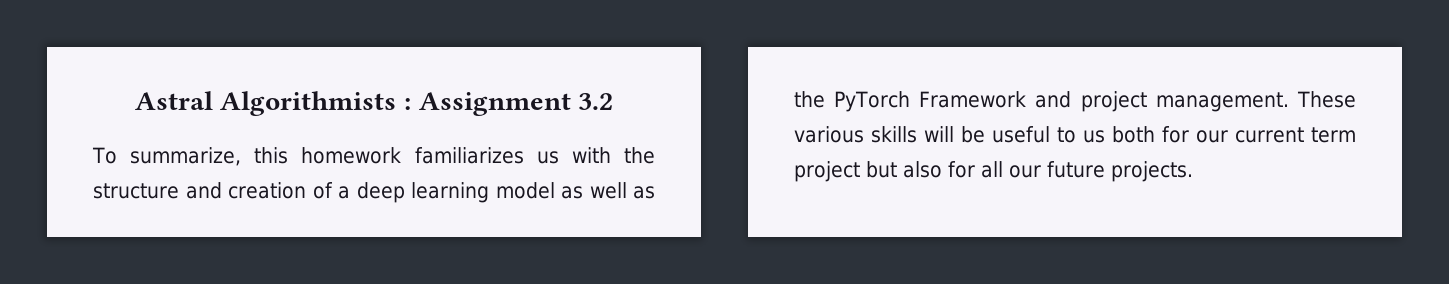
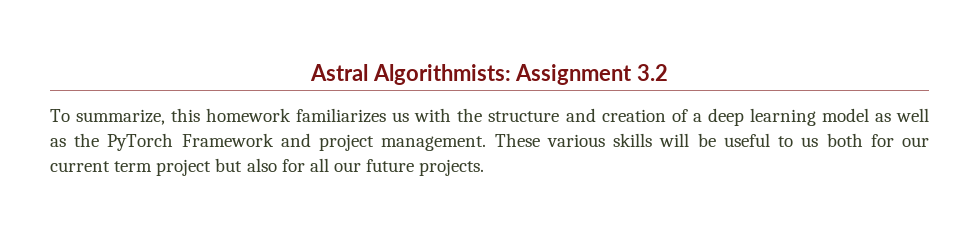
[220,91,411,116] Algorithmists : -> [372,64,511,85] Algorithmists:

